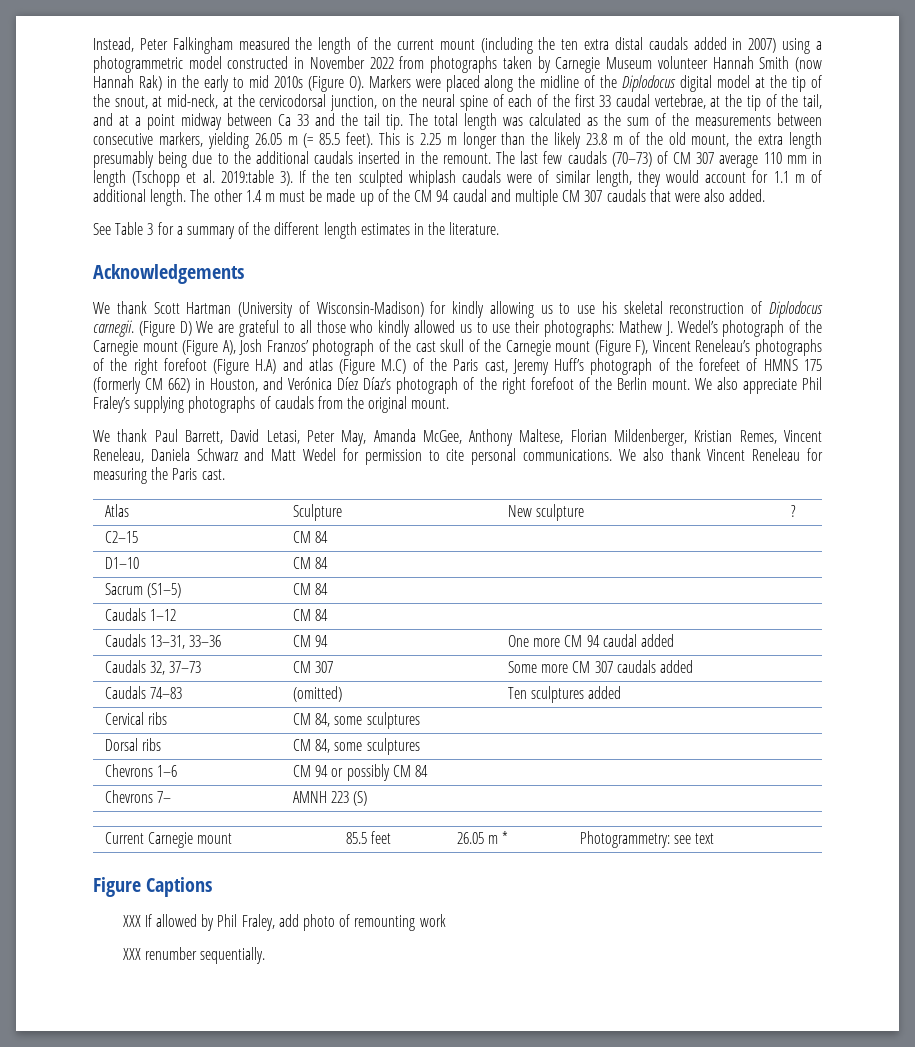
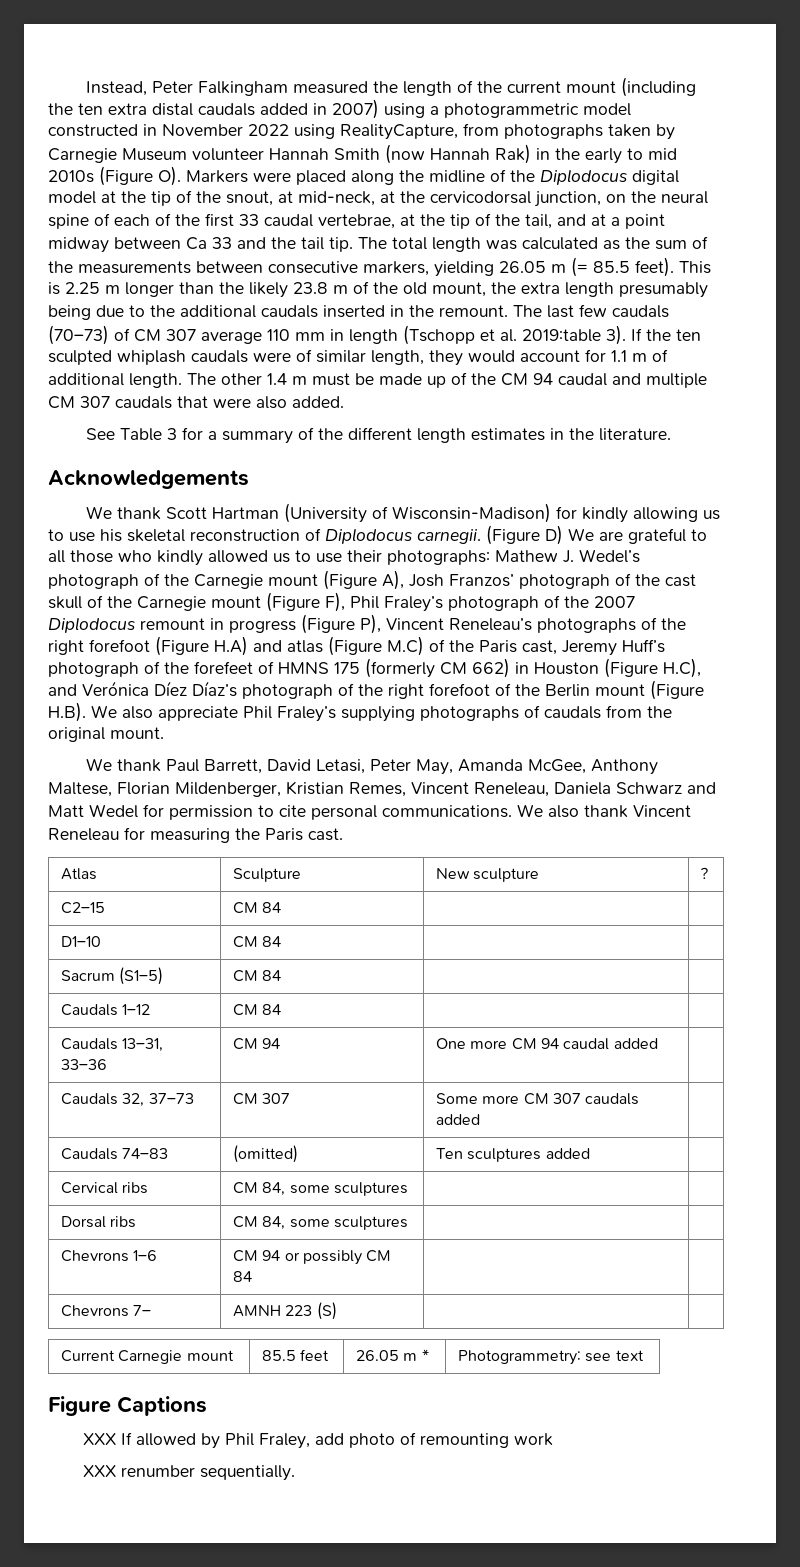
(394, 63) none -> [294,124,458,140] using RealityCapture,
(649, 347) none -> [350,595,635,612] [48,614,381,634] Phil Fraley’s photograph of the 2007 Diplodocus remount in progress (Figure P),
[210,378,259,392] Houston, -> [534,658,701,678] Houston (Figure H.C),
[651,379,690,390] mount. -> [595,680,704,700] [48,702,86,722] mount (Figure H.B).

